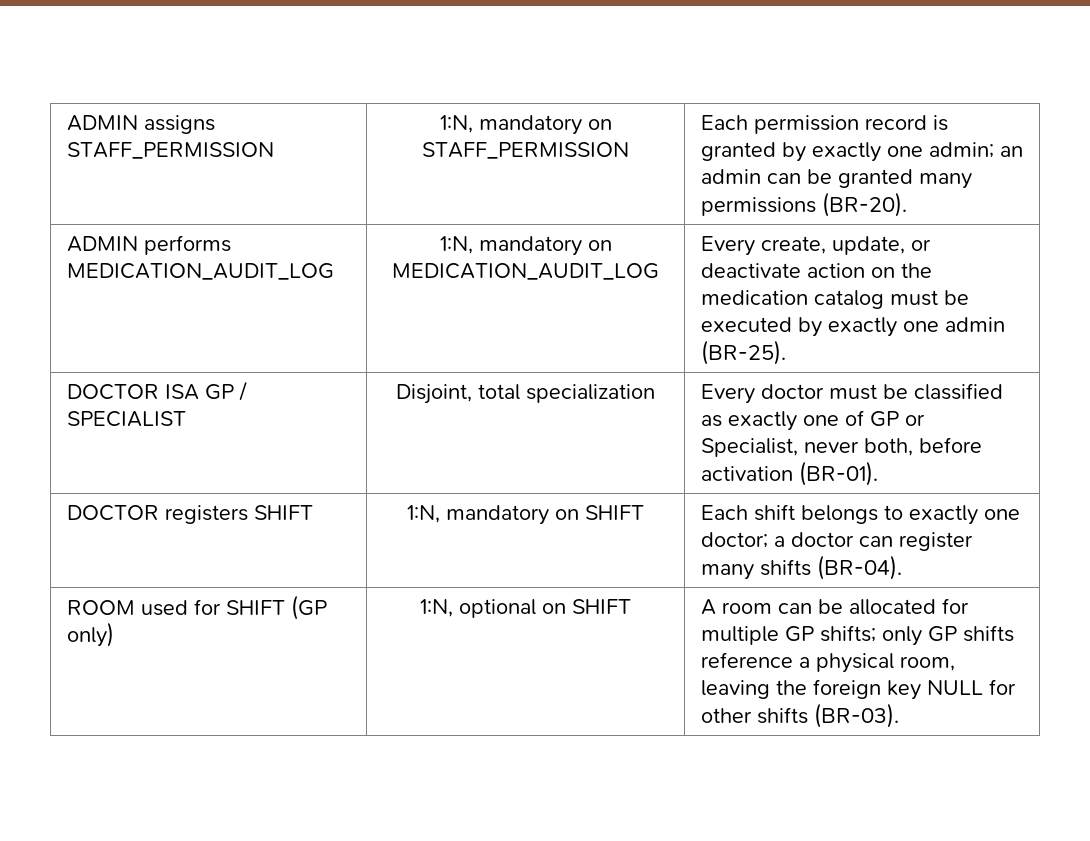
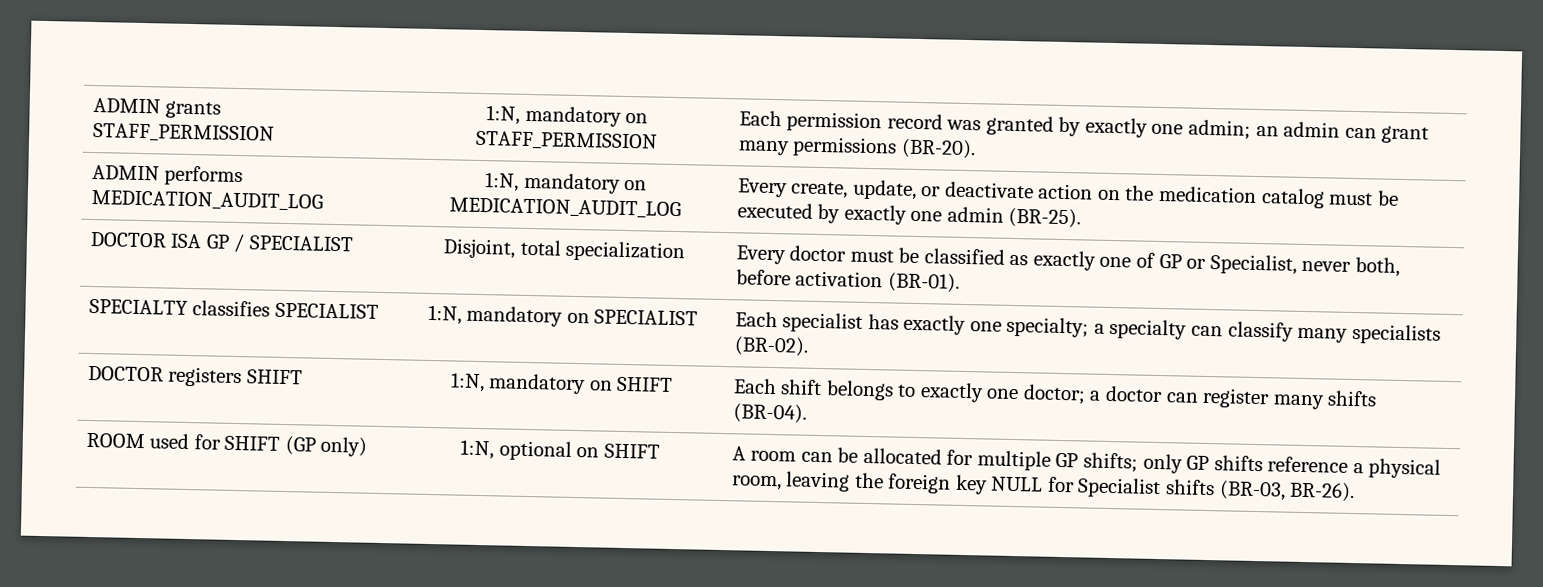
[66,115,215,134] ADMIN assigns -> [92,97,222,119] ADMIN grants
[932,115,948,131] is -> [946,119,982,131] was
[806,169,913,188] be granted -> [1381,125,1430,144] grant
(878, 473) none -> [88,298,379,319] [427,304,699,327] [734,311,1441,345] [733,336,809,357] // SPECIALTY classifies SPECIALIST | 1:N, mandatory on SPECIALIST | Each specialist has exactly one specialty; a specialty can classify many specialists (BR-02).
[700,703,899,728] other shifts (BR-03). -> [1077,477,1356,503] Specialist shifts (BR-03, BR-26).

